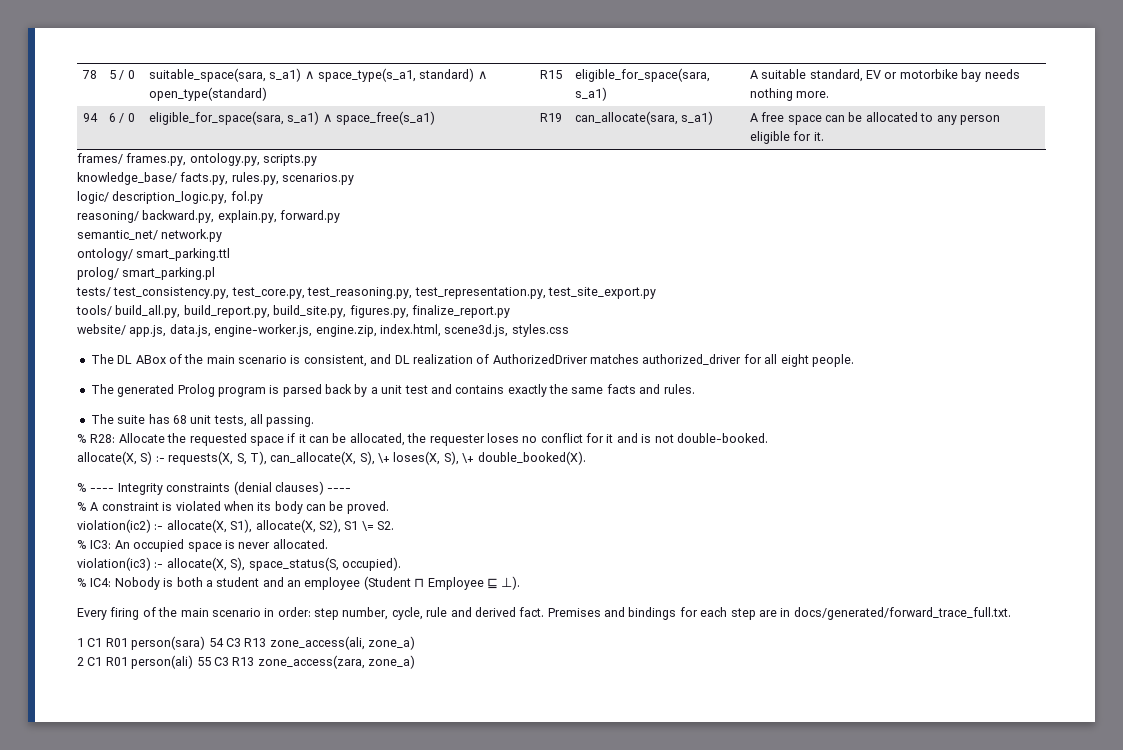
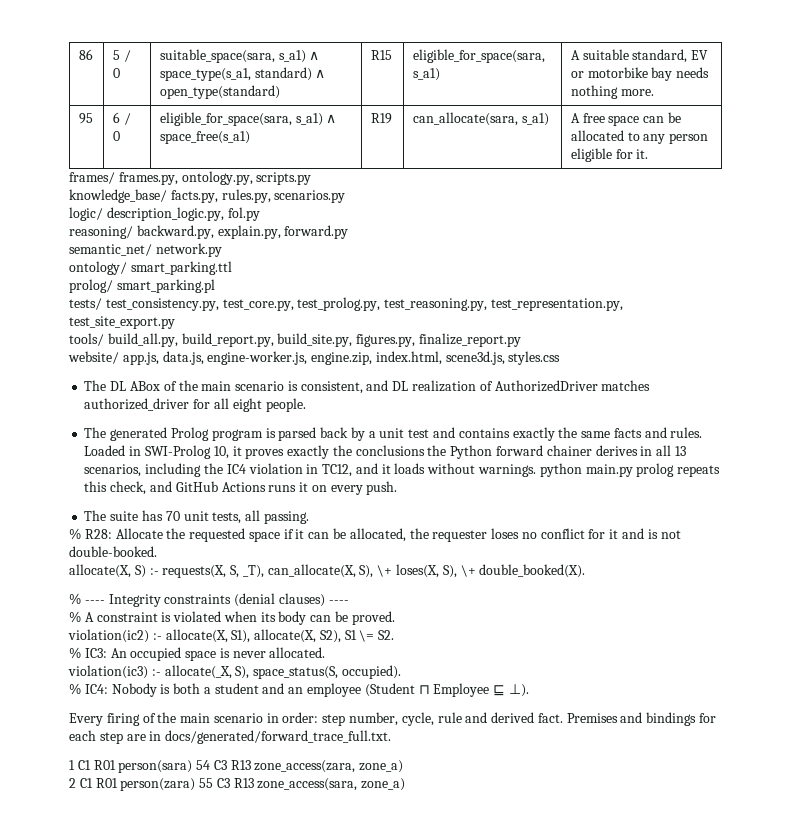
[81,70,97,79] 78 -> [78,49,93,60] 86
[82,113,98,122] 94 -> [78,113,93,124] 95
(305, 293) none -> [297,297,381,311] test_prolog.py,
(695, 389) none -> [84,445,686,459] [84,463,721,477] [84,481,398,495] Loaded in SWI-Prolog 10, it proves exactly the conclusions the Python forward chainer derives in all 13 scenarios, including the IC4 violation in TC12, and it loads without warnings. python main.py prolog repeats this check, and GitHub Actions runs it on every push.
[172,415,187,424] 68 -> [165,511,180,521] 70
[249,451,267,465] T), -> [242,565,264,578] _T),
[166,557,227,571] allocate(X, -> [164,665,232,679] allocate(_X,
[269,636,365,650] zone_access(ali, -> [254,760,356,773] zone_access(zara,
[131,655,194,669] person(ali) -> [120,778,196,791] person(zara)
[257,655,365,669] zone_access(zara, -> [257,778,358,791] zone_access(sara,

